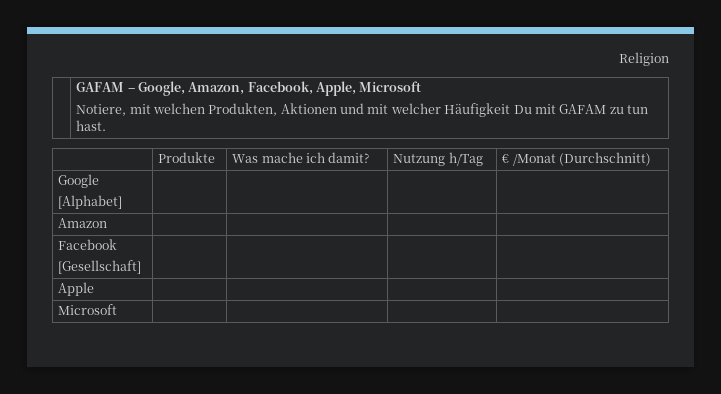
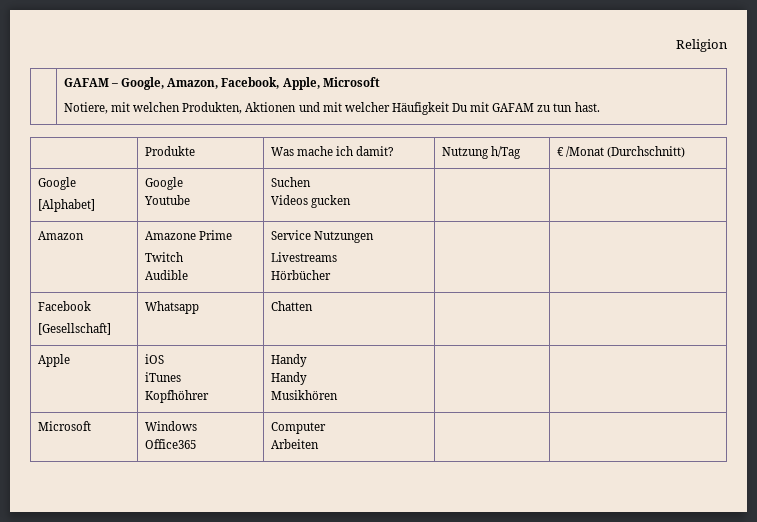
[58,218,108,228] | | | // Amazon | | -> [145,177,184,190] [144,195,191,205] [271,177,312,187] [271,195,352,208] [38,231,85,240] [145,230,233,240] [145,252,184,262] [145,270,189,280] [271,230,375,243] [271,252,338,262] [271,270,332,280] Google // Youtube | Suchen // Videos gucken | | // Amazon | Amazone Prime // Twitch // Audible | Service Nutzungen // Livestreams // Hörbücher
(142, 267) | -> [145,301,200,314] [271,301,314,311] Whatsapp | Chatten
[58,304,118,315] | | | // Microsoft | | -> [145,354,165,364] [145,372,182,382] [145,390,210,403] [271,354,308,367] [271,372,308,385] [271,390,339,400] [38,421,92,431] [145,421,198,431] [145,439,197,449] [271,422,327,434] [271,439,320,449] iOS // iTunes // Kopfhöhrer | Handy // Handy // Musikhören | | // Microsoft | Windows // Office365 | Computer // Arbeiten

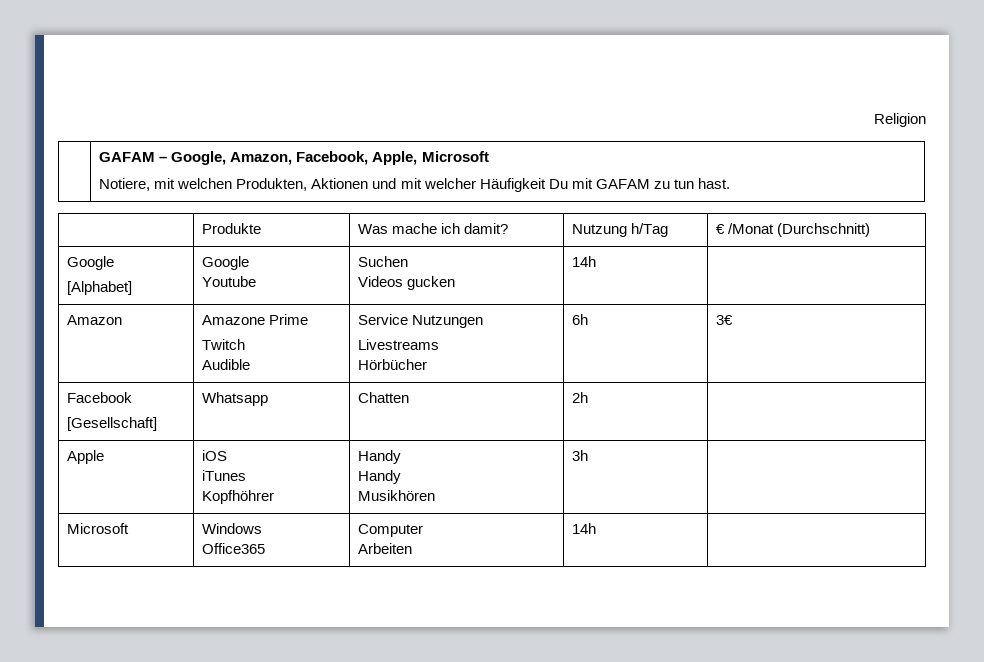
(352, 201) none -> [572,256,597,267] 14h
(332, 275) | -> [572,314,589,325] [716,315,734,325] 6h | 3€
(314, 306) none -> [572,392,589,403] 2h
(339, 395) none -> [572,450,589,461] 3h
(320, 444) none -> [572,523,597,534] 14h

